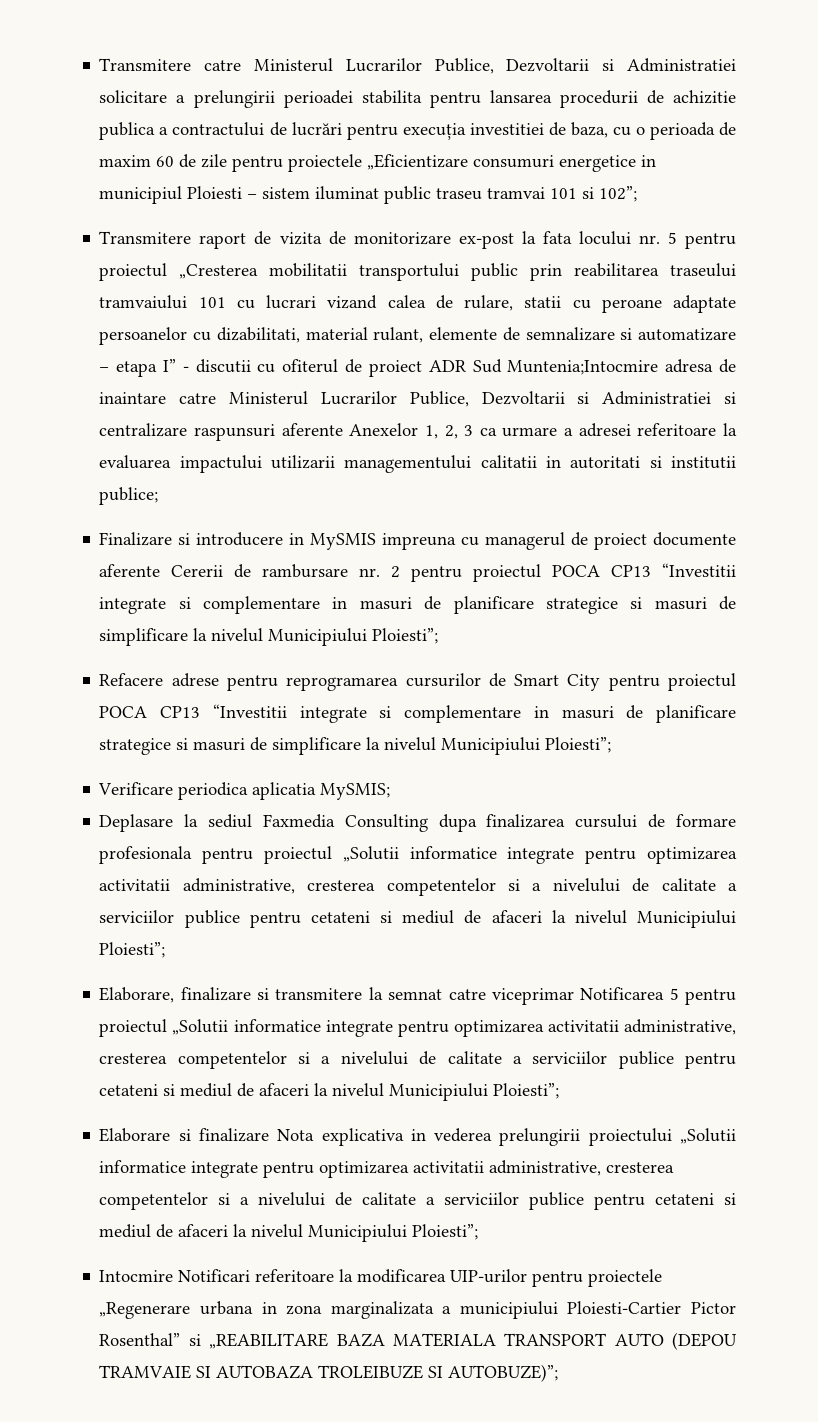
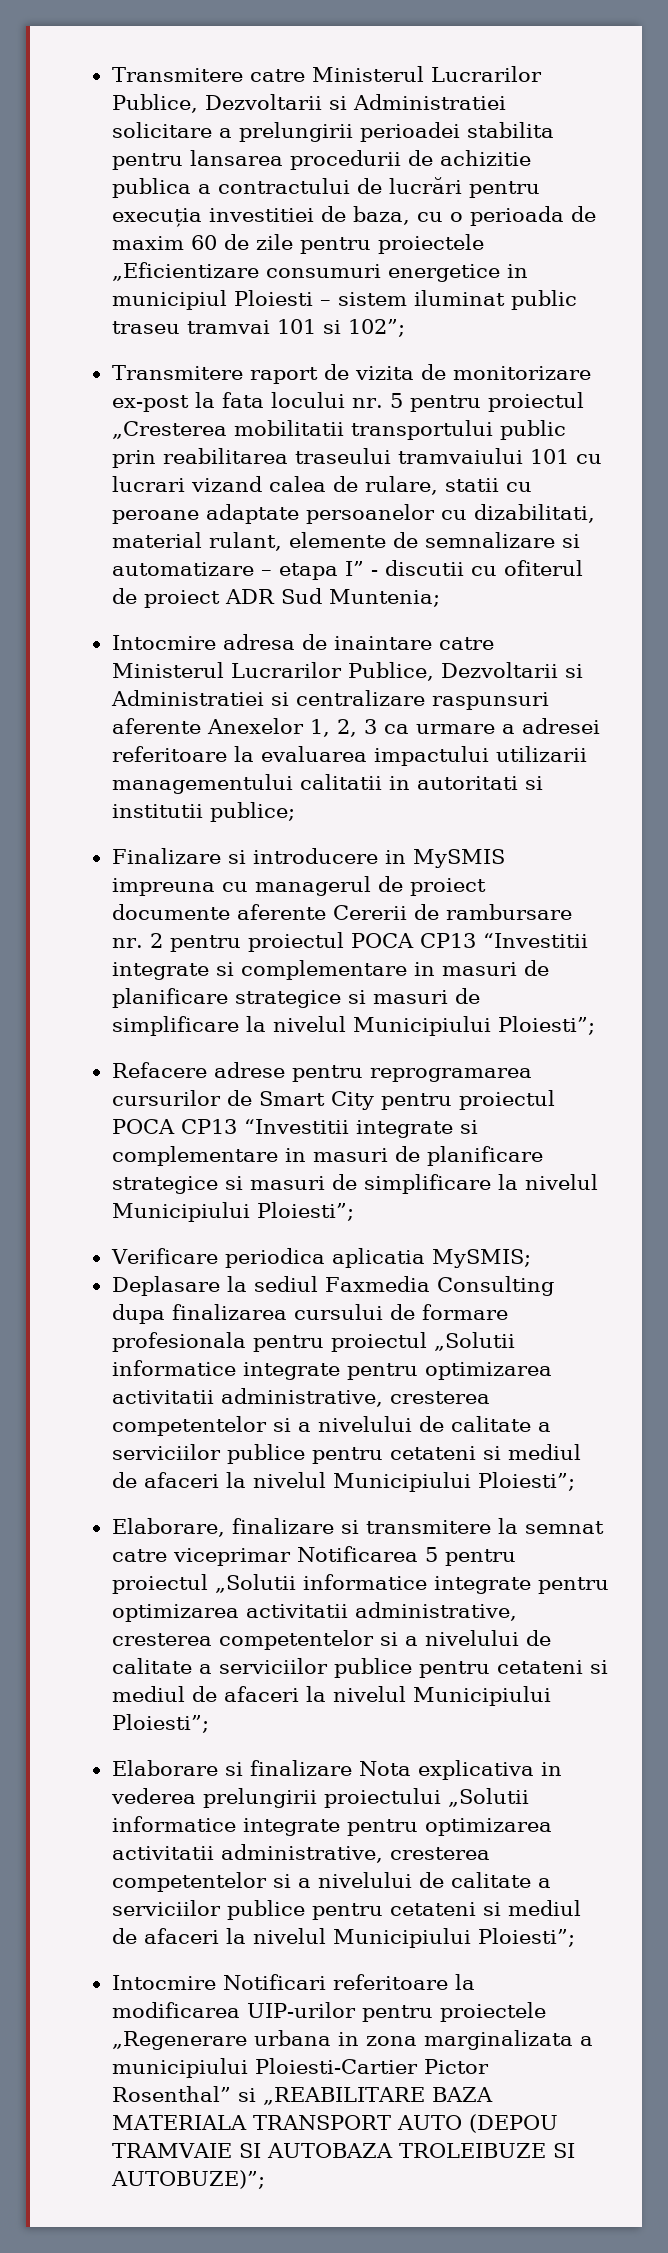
[507,360,659,375] Muntenia;Intocmire -> [328,589,440,607] [111,635,216,650] Muntenia; // Intocmire

